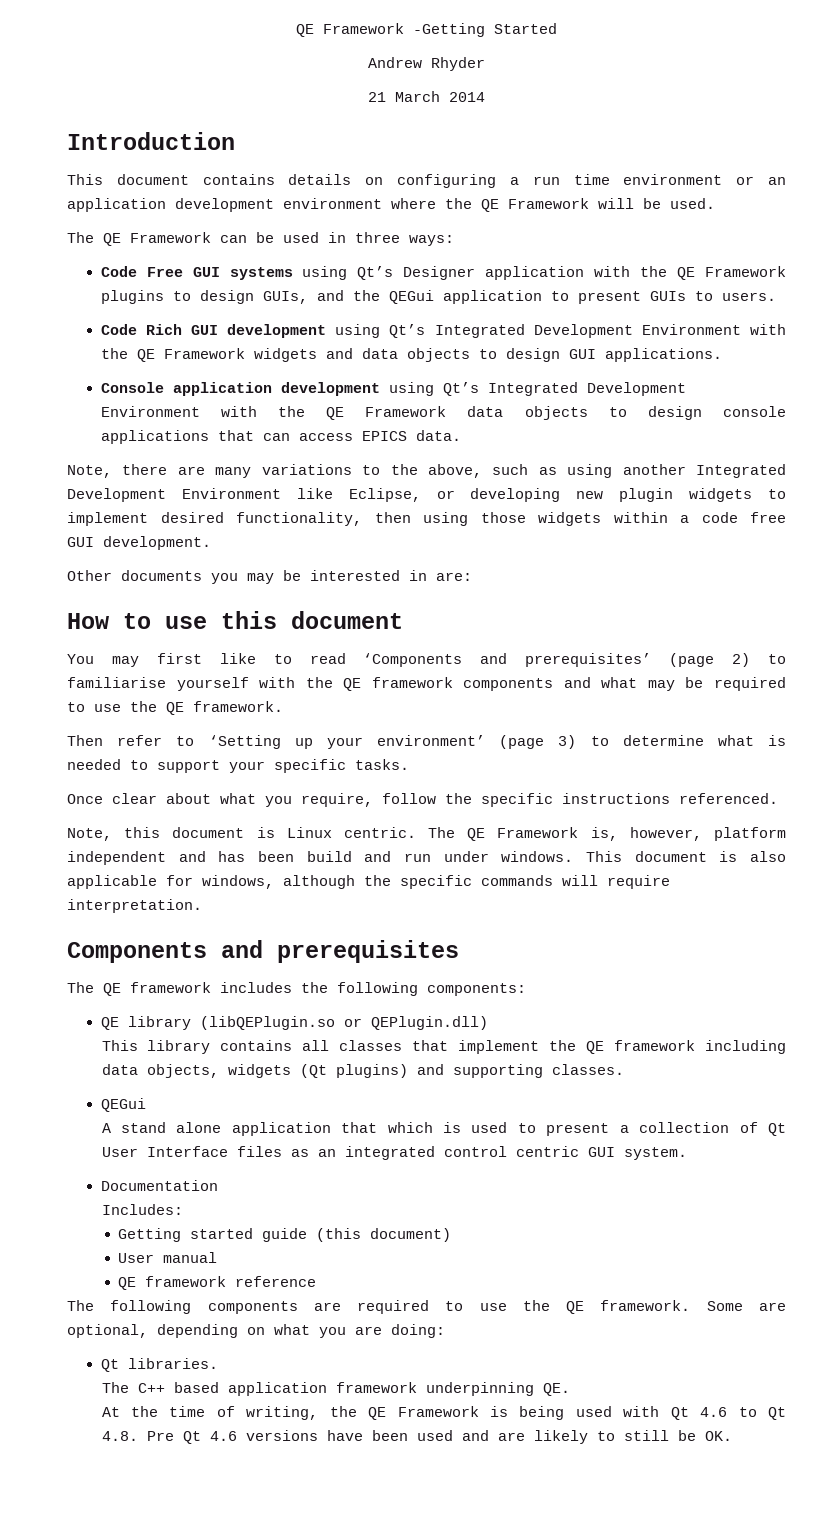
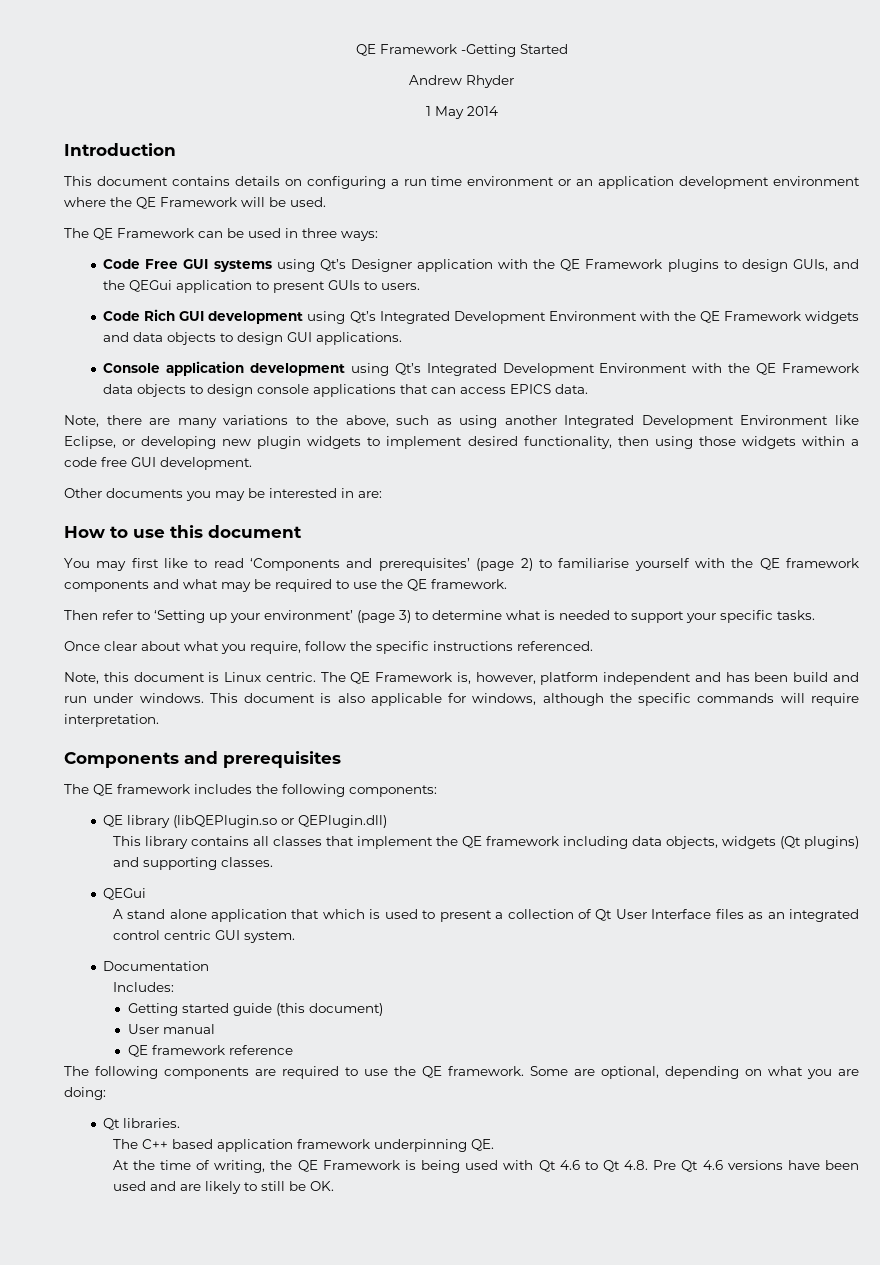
[368,91,440,102] 21 March -> [425,106,464,119] 1 May

